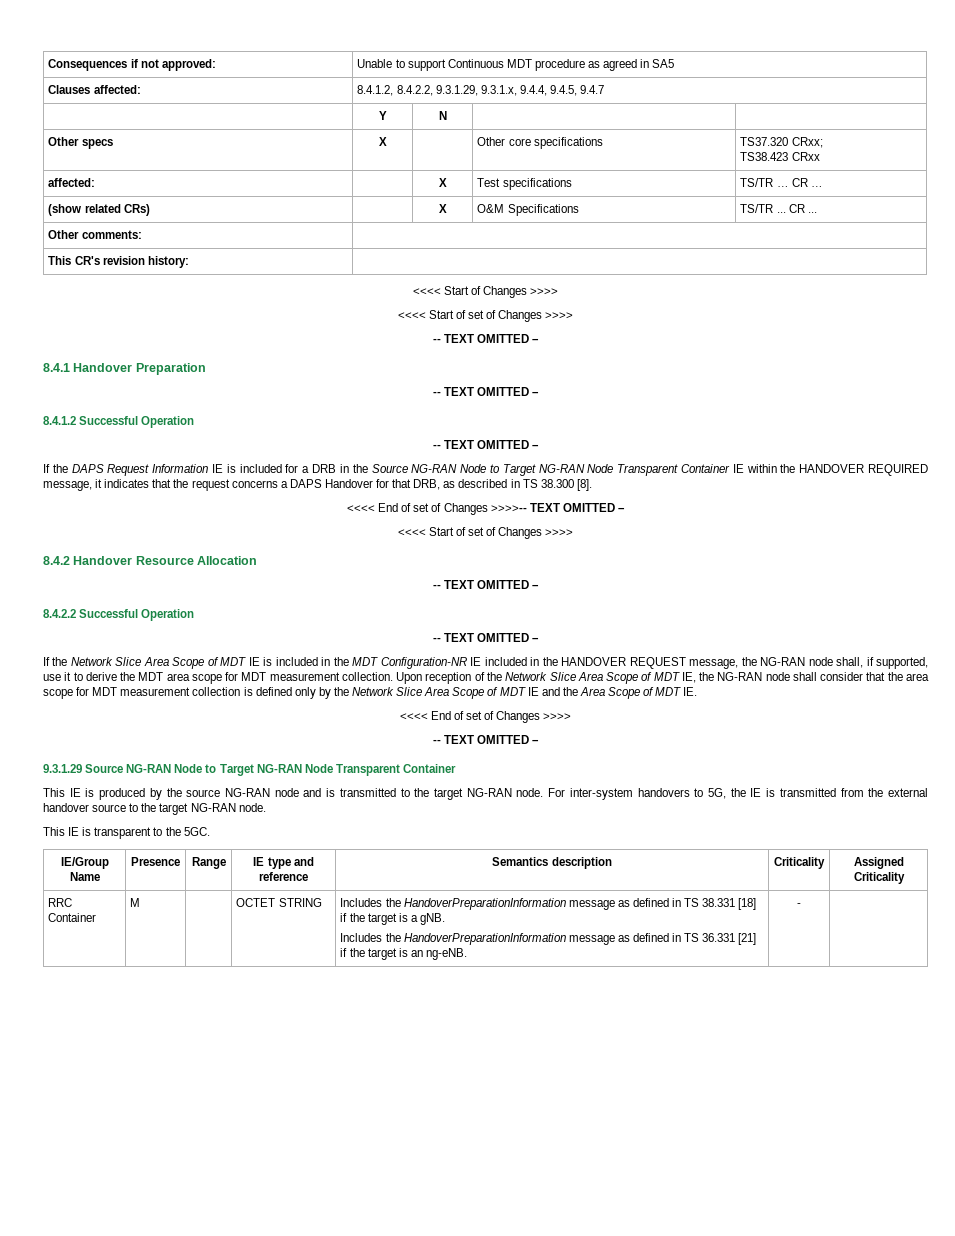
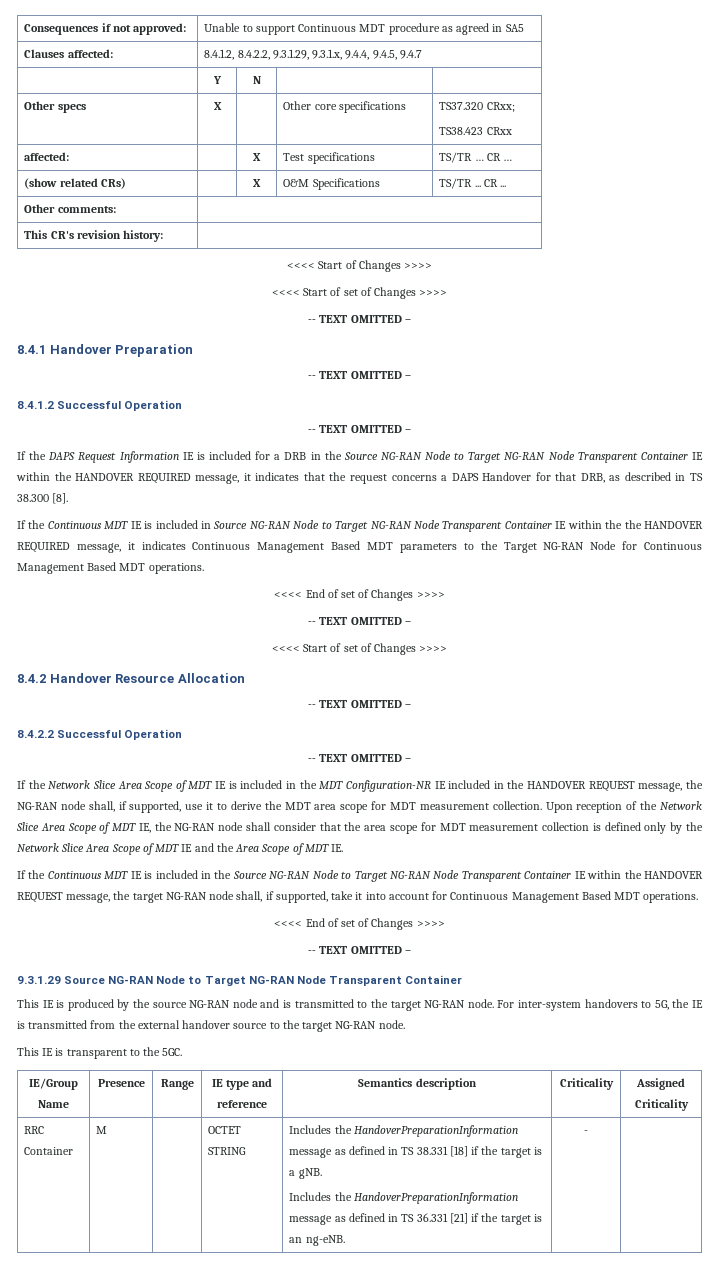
[347,503,527,515] // <<<< End of set of Changes >>>>-- -> [17,520,704,532] [17,541,703,553] [17,562,204,574] [274,589,445,601] [308,621,317,625] // If the Continuous MDT IE is included in Source NG-RAN Node to Target NG-RAN Node Transparent Container IE within the the HANDOVER REQUIRED message, it indicates Continuous Management Based MDT parameters to the Target NG-RAN Node for Continuous Management Based MDT operations. // <<<< End of set of Changes >>>> // --
(698, 691) none -> [17,870,704,882] [17,891,699,903] // If the Continuous MDT IE is included in the Source NG-RAN Node to Target NG-RAN Node Transparent Container IE within the HANDOVER REQUEST message, the target NG-RAN node shall, if supported, take it into account for Continuous Management Based MDT operations.

